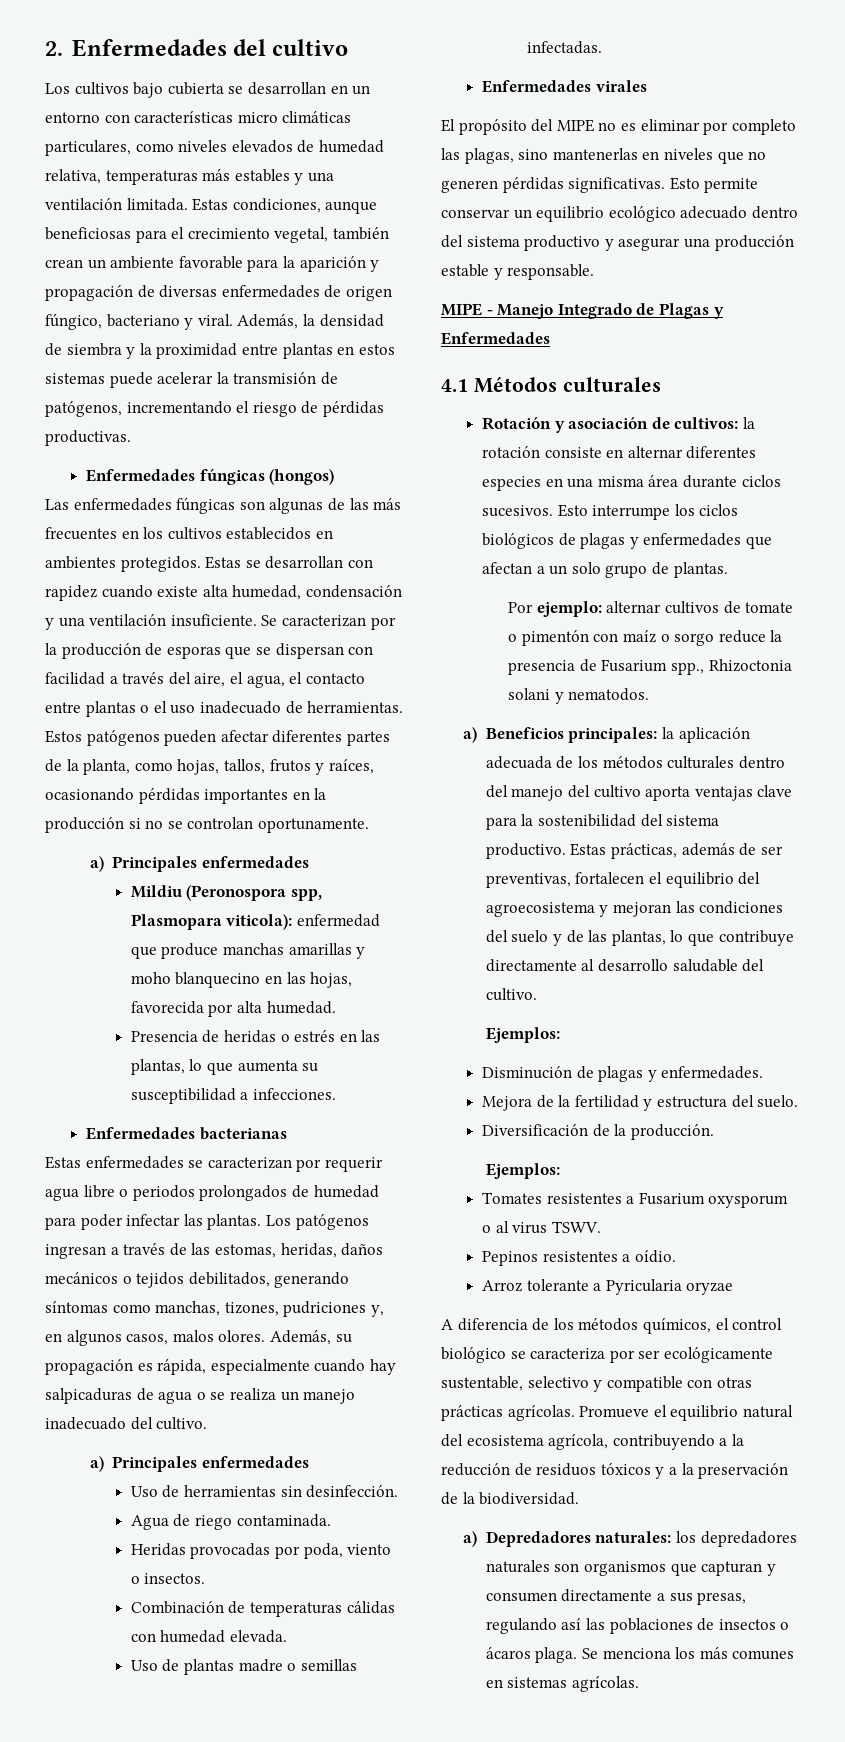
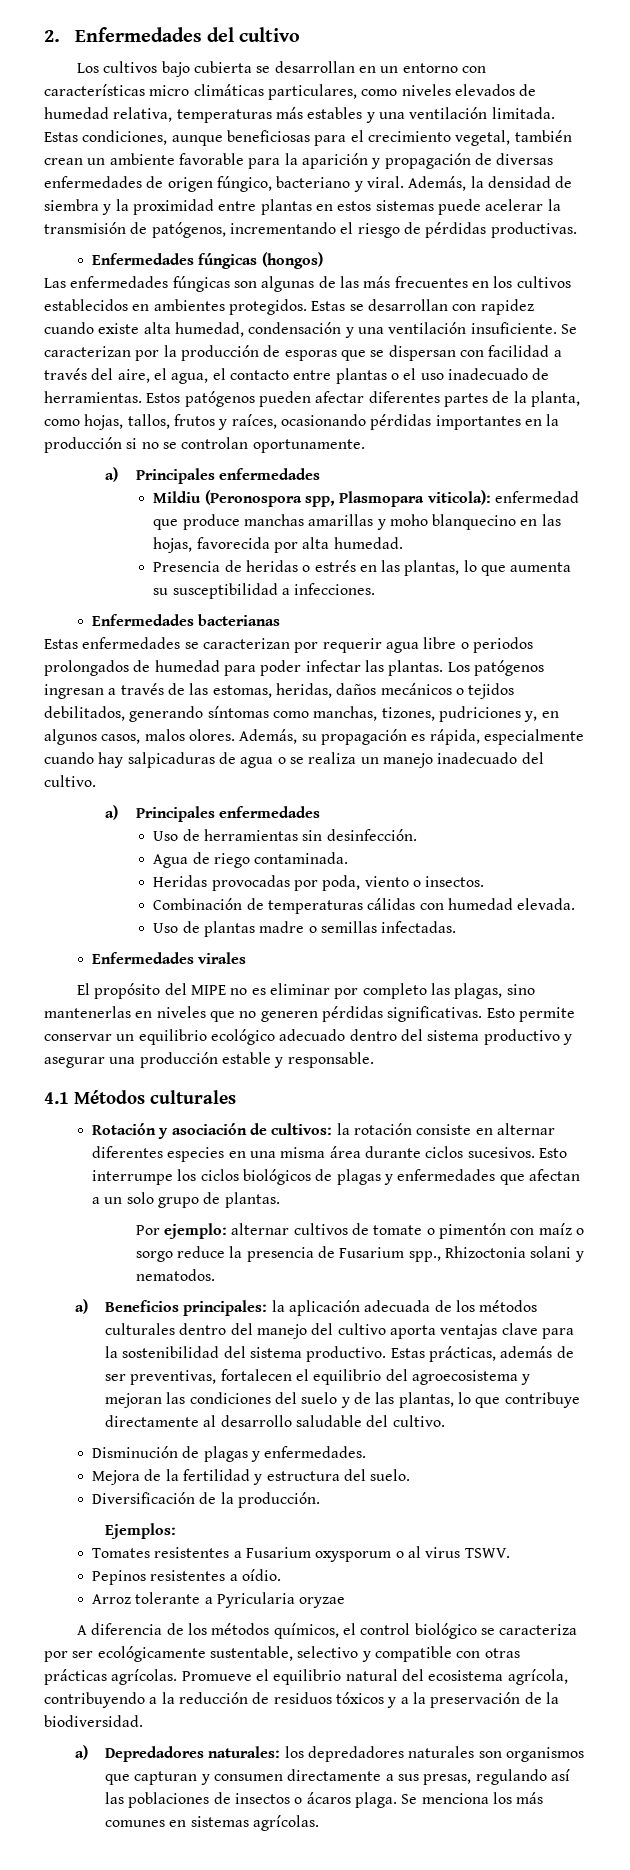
[441,303,724,319] [441,332,550,345] // MIPE - Manejo Integrado de Plagas y Enfermedades -> (374, 1060) none
[485,1027,560,1043] // Ejemplos: -> (445, 1421) none

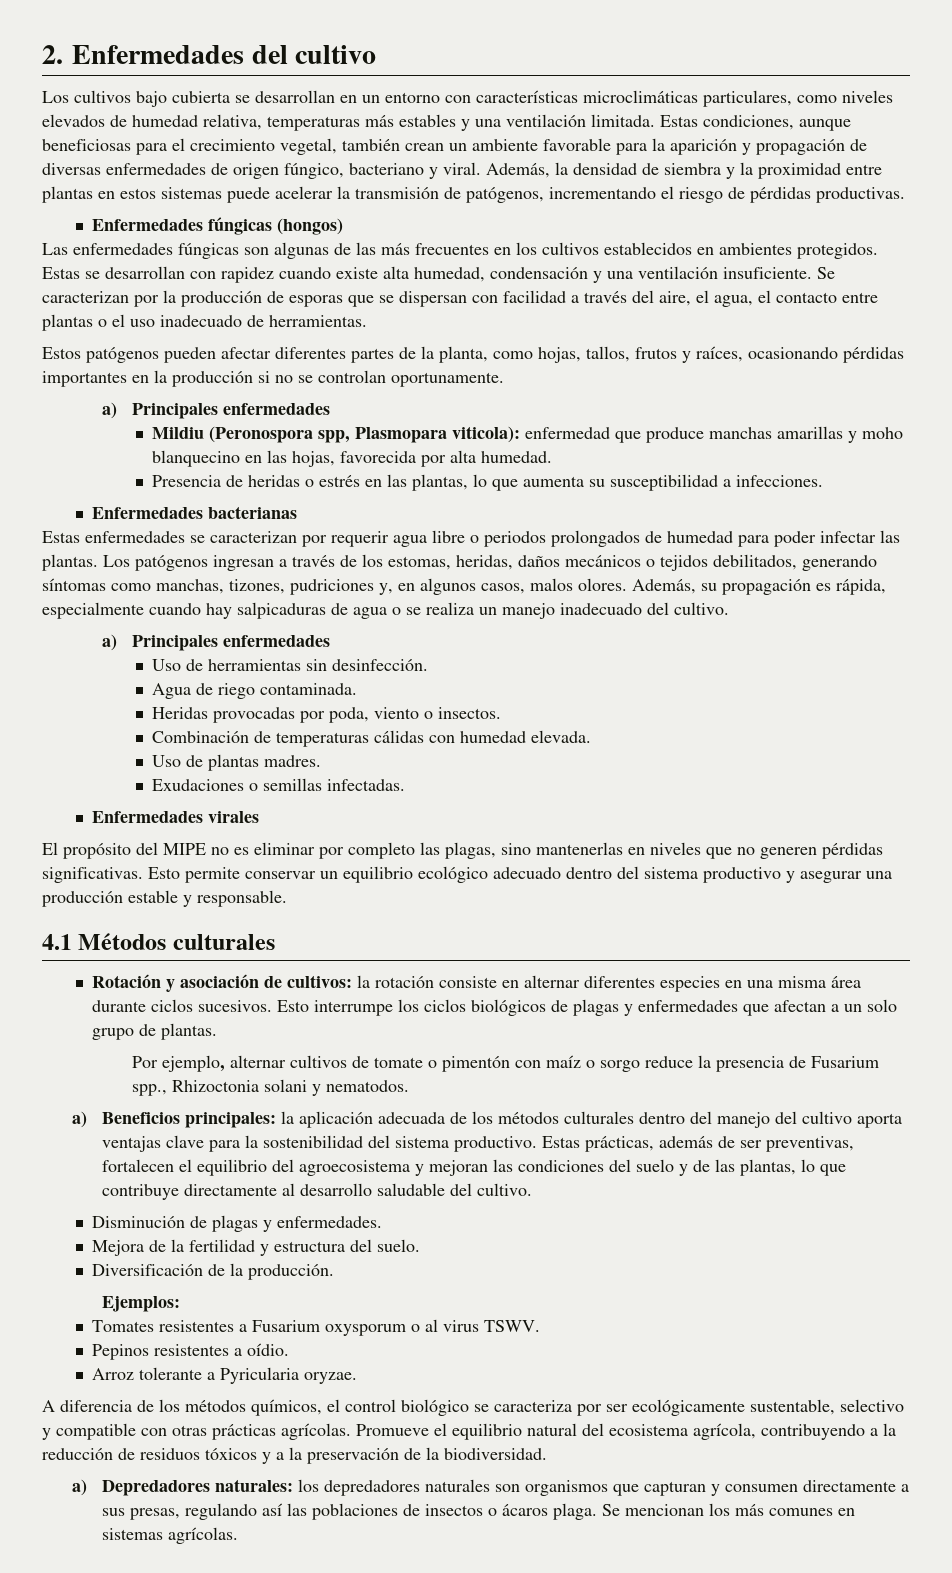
[149,84,264,96] micro climáticas -> [583,90,698,103] microclimáticas
(142, 397) none -> (367, 321) //
[189,683,209,695] las -> [362,554,383,567] los
[259,921,305,933] madre -> [263,755,321,767] [151,779,244,791] madres. // Exudaciones
[163,1223,227,1239] ejemplo: -> [161,1055,225,1072] ejemplo,
[299,1597,346,1608] oryzae -> [303,1372,357,1384] oryzae.
[421,1793,489,1804] menciona -> [624,1504,704,1516] mencionan

